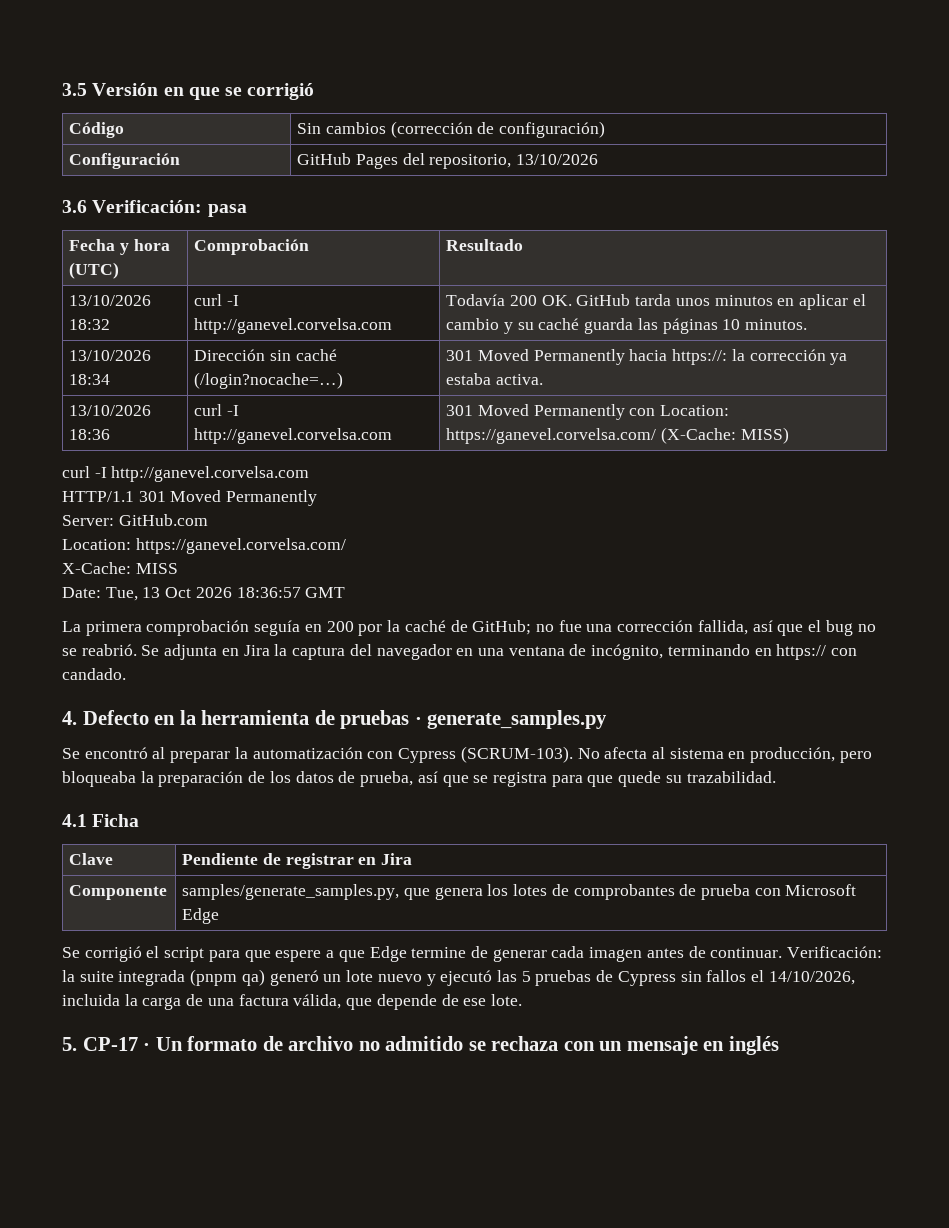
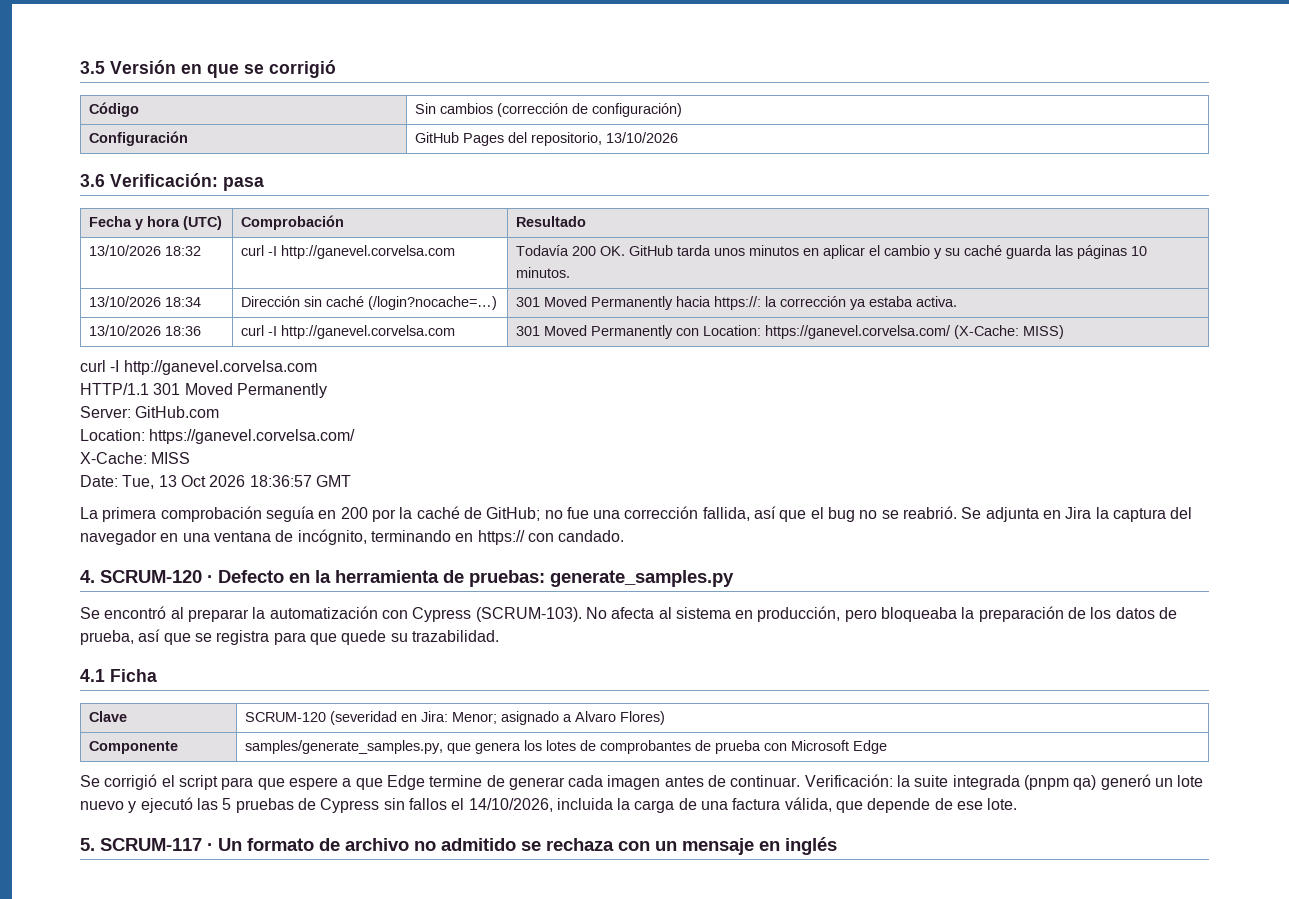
(77, 718) none -> [100,570,213,583] SCRUM-120 ·
[340,710,422,729] pruebas · -> [469,570,545,587] pruebas:
[182,853,413,869] Pendiente de registrar en Jira -> [245,711,666,725] SCRUM-120 (severidad en Jira: Menor; asignado a Alvaro Flores)
[82,1037,138,1051] CP-17 -> [100,838,202,851] SCRUM-117

